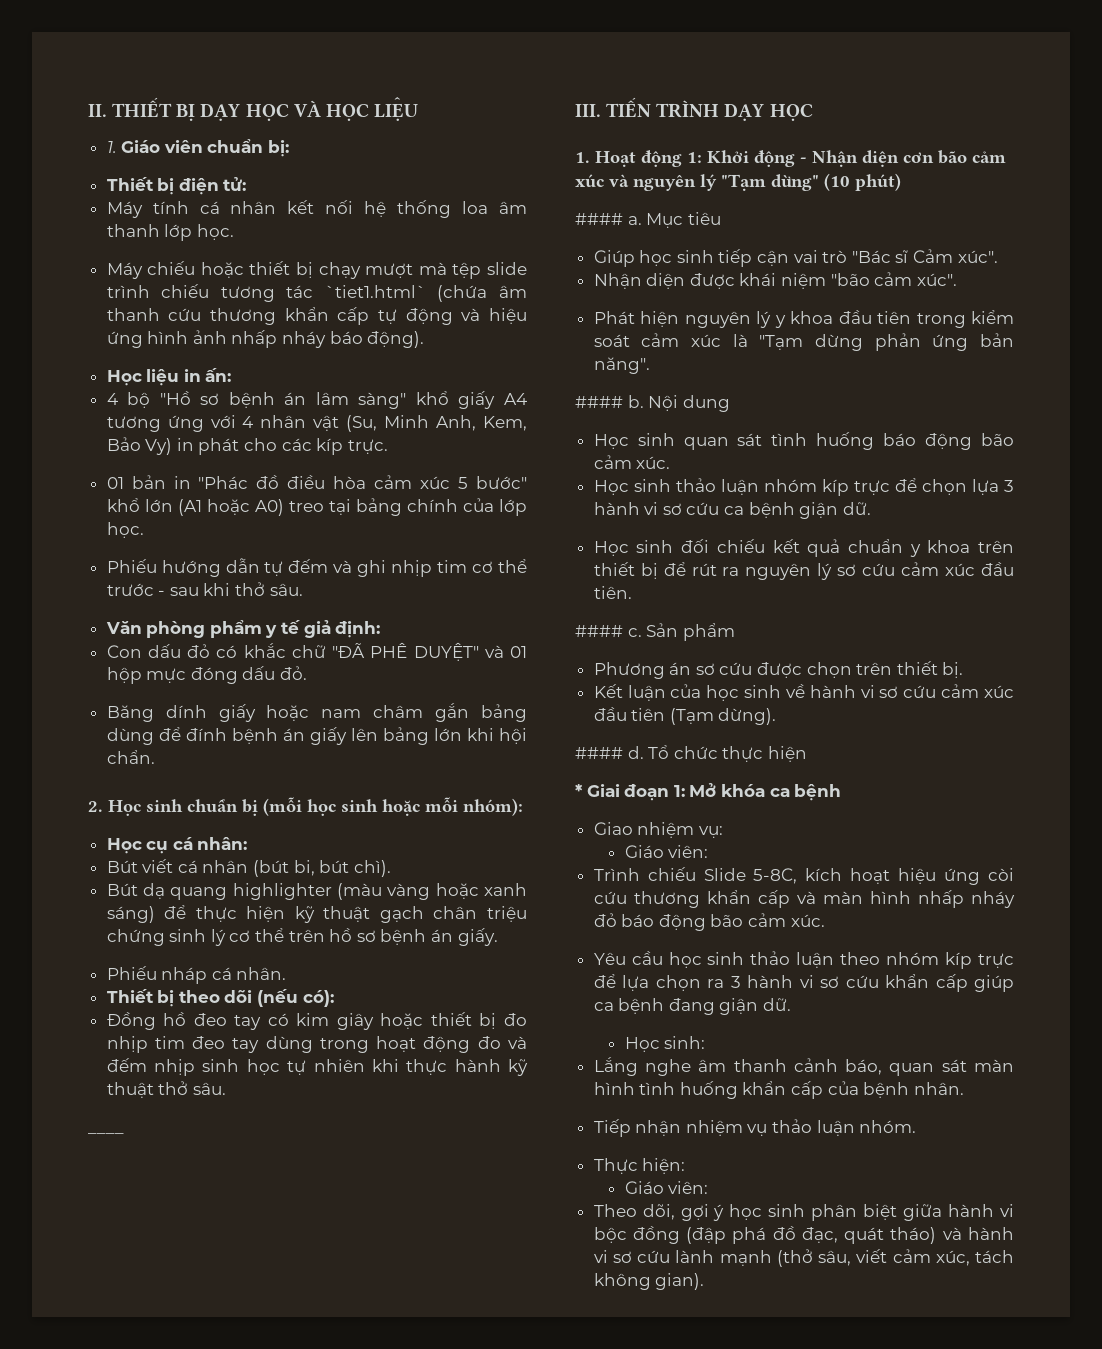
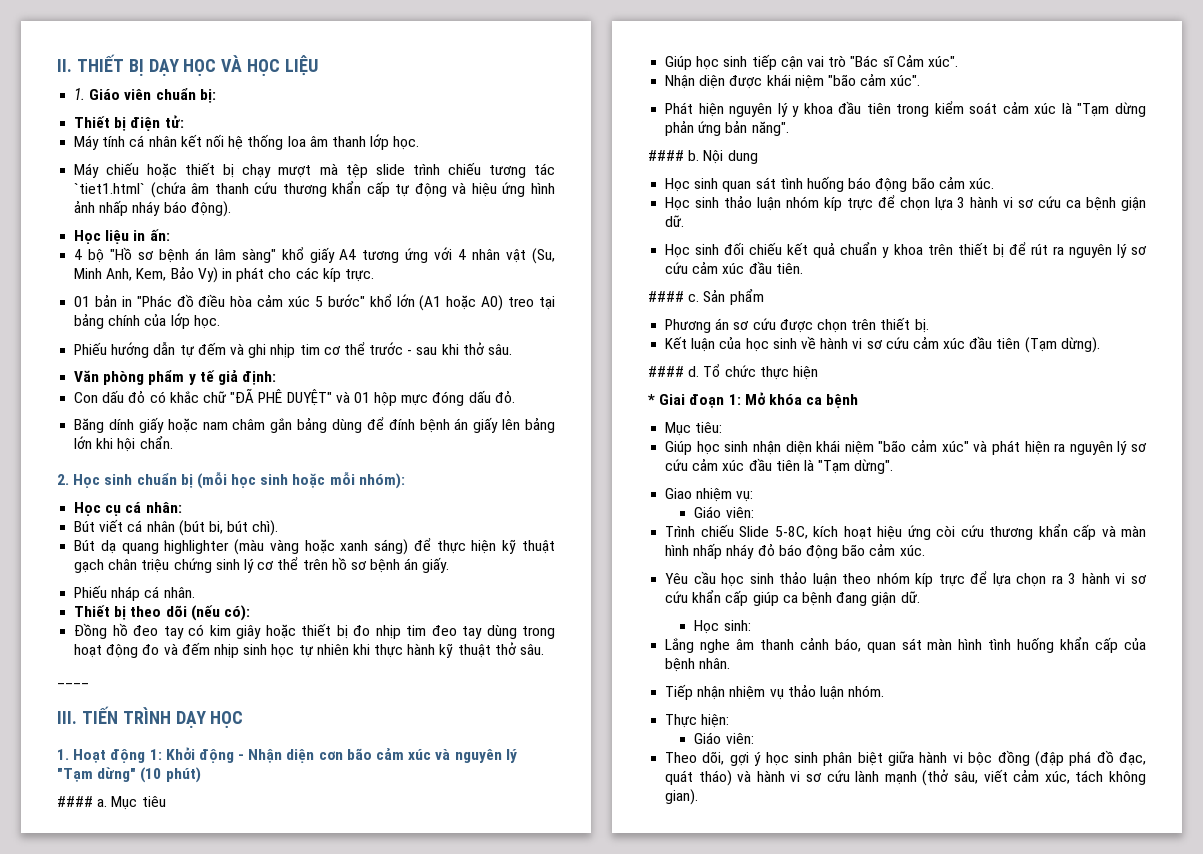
(842, 792) none -> [665,422,723,436] [665,440,1147,455] [665,458,894,474] // Mục tiêu: // Giúp học sinh nhận diện khái niệm "bão cảm xúc" và phát hiện ra nguyên lý sơ cứu cảm xúc đầu tiên là "Tạm dừng".

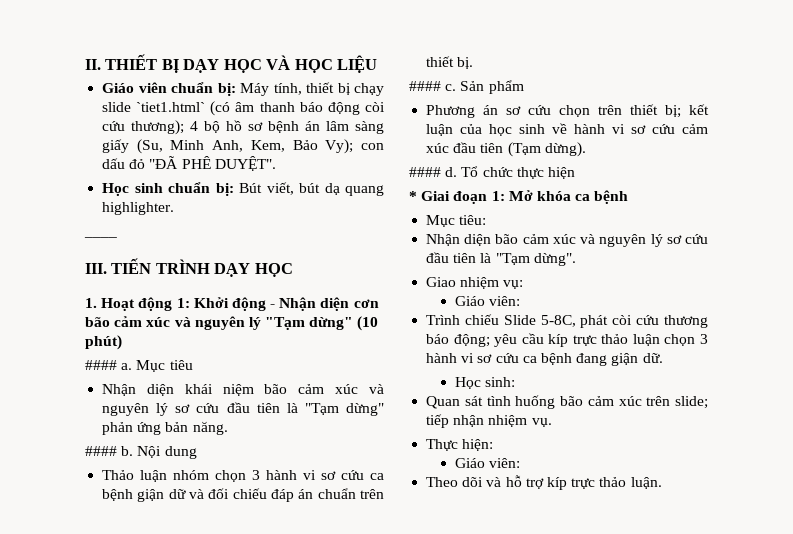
[74,88,86,100] 1. -> (378, 64) none
[74,115,184,131] [74,134,420,150] [74,162,555,178] [74,181,556,198] [74,200,231,217] [74,229,170,244] // Thiết bị điện tử: // Máy tính cá nhân kết nối hệ thống loa âm thanh lớp học. // Máy chiếu hoặc thiết bị chạy mượt mà tệp slide trình chiếu tương tác `tiet1.html` (chứa âm thanh cứu thương khẩn cấp tự động và hiệu ứng hình ảnh nhấp nháy báo động). // Học liệu in ấn: // -> [240,82,384,96] [102,101,385,116] [102,120,185,135] Máy tính, thiết bị chạy slide `tiet1.html` (có âm thanh báo động còi cứu thương);
[109,247,132,260] "Hồ -> [226,120,243,131] hồ
[241,247,527,263] sàng" khổ giấy A4 tương ứng với 4 nhân vật -> [354,121,384,134] [102,139,130,153] sàng giấy
[197,267,374,283] [74,294,555,311] [74,313,220,329] [74,341,513,358] [74,370,277,385] [74,388,515,406] [74,417,556,433] [74,436,173,452] [57,472,405,489] [74,502,182,516] [74,519,279,536] [74,538,555,555] [74,557,450,573] [74,585,195,601] [74,605,250,621] [74,623,555,639] [74,642,545,658] Vy) in phát cho các kíp trực. // 01 bản in "Phác đồ điều hòa cảm xúc 5 bước" khổ lớn (A1 hoặc A0) treo tại bảng chính của lớp học. // Phiếu hướng dẫn tự đếm và ghi nhịp tim cơ thể trước - sau khi thở sâu. // Văn phòng phẩm y tế giả định: // Con dấu đỏ có khắc chữ "ĐÃ PHÊ DUYỆT" và 01 hộp mực đóng dấu đỏ. // Băng dính giấy hoặc nam châm gắn bảng dùng để đính bệnh án giấy lên bảng lớn khi hội chẩn. // 2. Học sinh chuẩn bị (mỗi học sinh hoặc mỗi nhóm): // Học cụ cá nhân: // Bút viết cá nhân (bút bi, bút chì). // Bút dạ quang highlighter (màu vàng hoặc xanh sáng) để thực hiện kỹ thuật gạch chân triệu chứng sinh lý cơ thể trên hồ sơ bệnh án giấy. // Phiếu nháp cá nhân. // Thiết bị theo dõi (nếu có): // Đồng hồ đeo tay có kim giây hoặc thiết bị đo nhịp tim đeo tay dùng trong hoạt động đo và đếm nhịp sinh học tự nhiên khi thực hành kỹ thuật thở sâu. -> [325,139,384,154] [102,156,276,171] [102,182,384,196] [102,202,175,215] Vy); con dấu đỏ "ĐÃ PHÊ DUYỆT". // Học sinh chuẩn bị: Bút viết, bút dạ quang highlighter.
[665,54,958,70] [665,74,921,89] [665,101,1146,117] // Giúp học sinh tiếp cận vai trò "Bác sĩ Cảm xúc". // Nhận diện được khái niệm "bão cảm xúc". // Phát hiện nguyên lý y khoa đầu tiên trong kiểm soát cảm xúc là "Tạm dừng -> [102,384,384,396] [102,402,384,416] // Nhận diện khái niệm bão cảm xúc và nguyên lý sơ cứu đầu tiên là "Tạm dừng"
[751,121,789,136] năng". -> [192,421,228,435] năng.
[665,176,994,192] [665,195,953,211] Học sinh quan sát tình huống báo động bão cảm xúc. // Học sinh thảo luận nhóm kíp trực để chọn lựa -> [102,470,247,482] Thảo luận nhóm chọn
[665,215,685,227] [665,242,1147,258] [665,261,803,274] dữ. // Học sinh đối chiếu kết quả chuẩn y khoa trên thiết bị để rút ra nguyên lý sơ cứu cảm xúc đầu tiên. -> [168,488,384,502] [426,56,474,69] dữ và đối chiếu đáp án chuẩn trên thiết bị.
[779,319,813,333] được -> (552, 110) none
[914,319,929,333] [665,336,688,349] bị. // Kết -> [665,104,709,118] bị; kết
[665,440,1147,455] [665,459,745,471] Giúp học sinh nhận diện khái niệm "bão cảm xúc" và phát hiện ra nguyên lý sơ cứu cảm xúc -> [426,234,708,247] Nhận diện bão cảm xúc và nguyên lý sơ cứu
[813,524,1146,540] [665,543,925,559] [665,571,1147,587] [665,590,779,606] kích hoạt hiệu ứng còi cứu thương khẩn cấp và màn hình nhấp nháy đỏ báo động bão cảm xúc. // Yêu cầu học sinh thảo luận theo nhóm kíp trực để lựa chọn ra 3 hành vi sơ cứu khẩn cấp giúp -> [580,315,708,328] [426,333,708,347] [426,353,519,363] phát còi cứu thương báo động; yêu cầu kíp trực thảo luận chọn 3 hành vi sơ cứu
[665,637,1146,653] [665,658,731,672] [665,684,885,700] Lắng nghe âm thanh cảnh báo, quan sát màn hình tình huống khẩn cấp của bệnh nhân. // Tiếp nhận nhiệm vụ thảo luận nhóm. -> [426,395,708,409] [426,414,552,428] Quan sát tình huống bão cảm xúc trên slide; tiếp nhận nhiệm vụ.
[702,750,1146,767] [665,769,1146,786] [665,789,699,805] dõi, gợi ý học sinh phân biệt giữa hành vi bộc đồng (đập phá đồ đạc, quát tháo) và hành vi sơ cứu lành mạnh (thở sâu, viết cảm xúc, tách không gian). -> [462,475,662,490] dõi và hỗ trợ kíp trực thảo luận.

